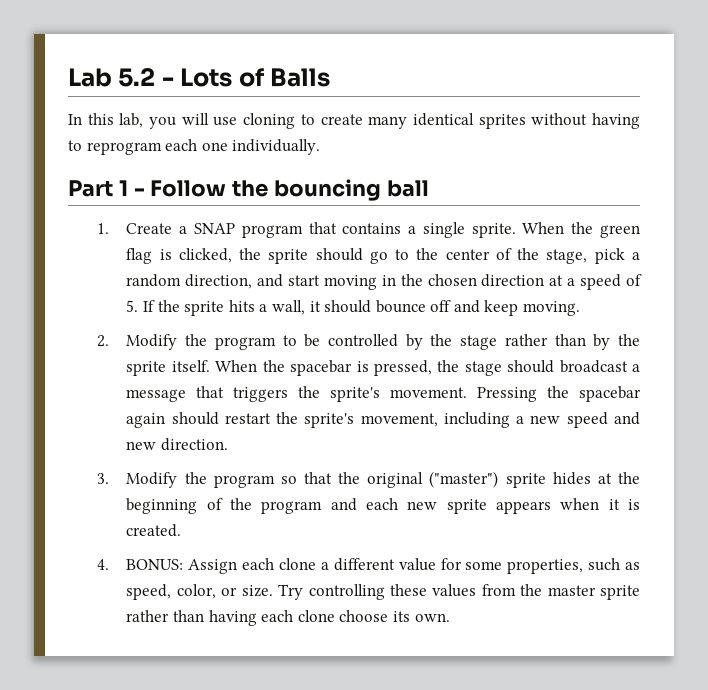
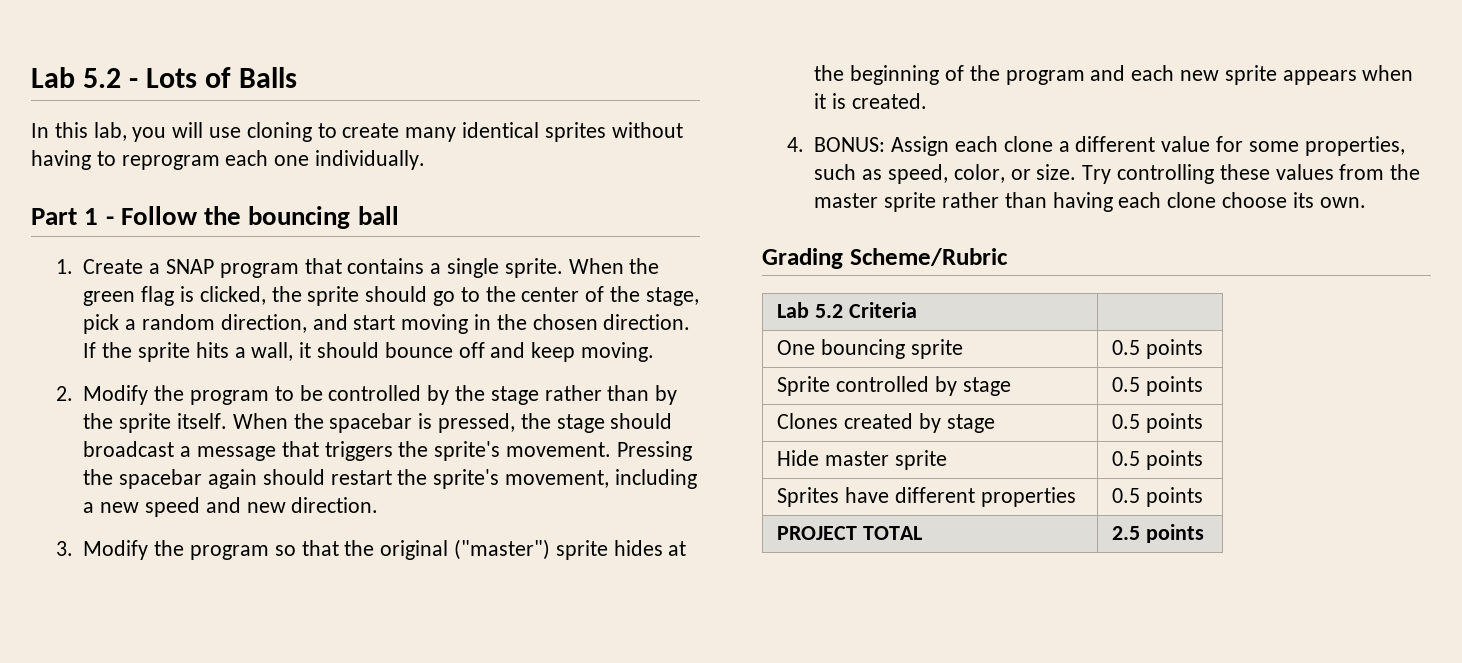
[481,274,642,290] [126,300,139,312] direction at a speed of 5. -> [603,314,691,330] direction.
(450, 617) none -> [762,248,1008,269] [777,302,918,318] [777,339,964,359] [1112,339,1204,359] [777,376,1011,396] [1112,376,1204,396] [777,413,995,433] [1112,413,1204,433] [777,450,948,470] [1112,450,1204,470] [777,487,1076,507] [1112,487,1204,507] [777,526,923,540] [1112,524,1205,543] // Grading Scheme/Rubric // Lab 5.2 Criteria | // One bouncing sprite | 0.5 points // Sprite controlled by stage | 0.5 points // Clones created by stage | 0.5 points // Hide master sprite | 0.5 points // Sprites have different properties | 0.5 points // PROJECT TOTAL | 2.5 points

